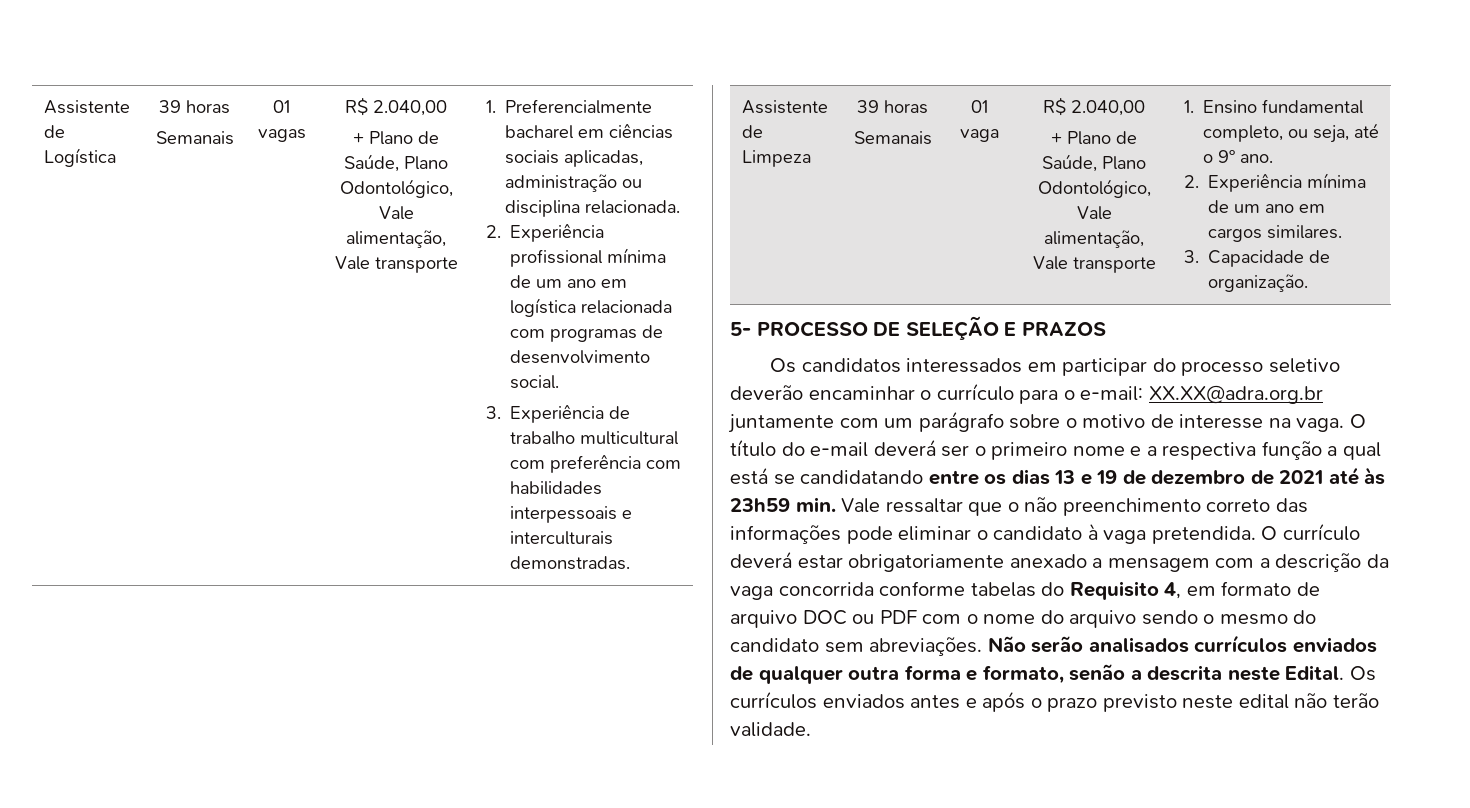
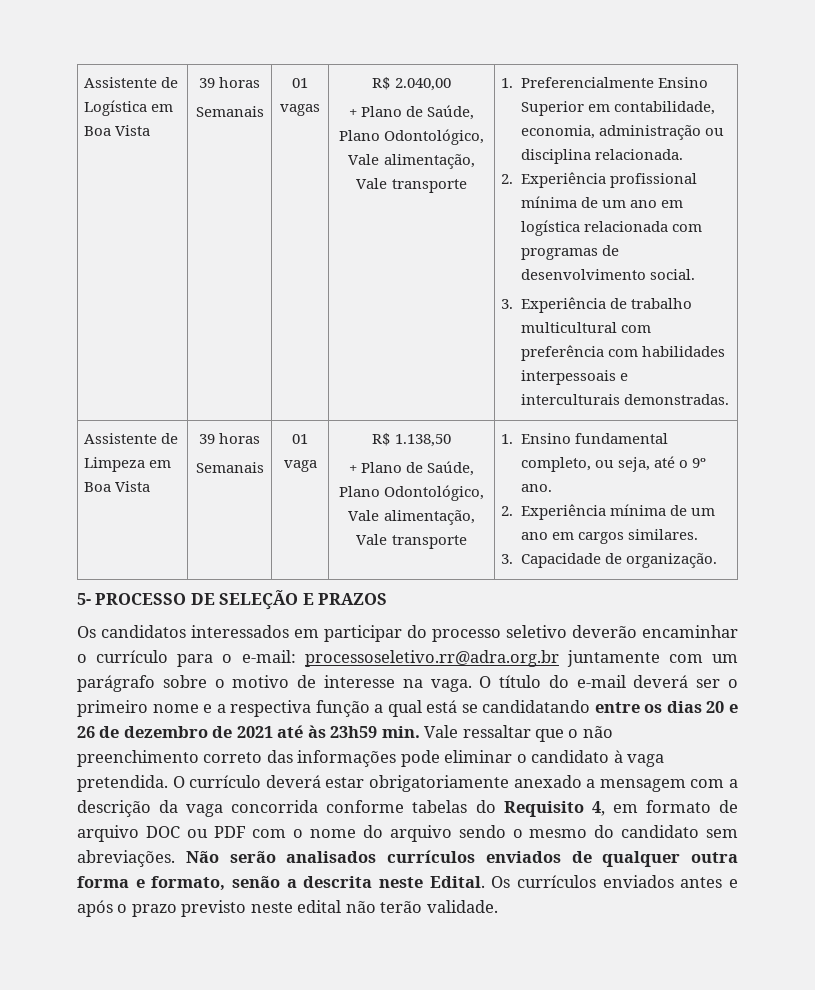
(116, 157) none -> [151,104,174,112] [84,125,151,136] em Boa Vista
[504,124,673,139] [504,150,643,167] bacharel em ciências sociais aplicadas, -> [657,77,708,88] [520,101,715,116] [520,125,595,139] Ensino Superior em contabilidade, economia,
(811, 158) none -> [149,460,172,468] [84,481,151,492] em Boa Vista
[1071,100,1145,116] 2.040,00 -> [394,434,451,447] 1.138,50
[1148,385,1323,404] XX.XX@adra.org.br -> [304,650,559,667] processoseletivo.rr@adra.org.br
[1054,470,1118,485] 13 e 19 -> [706,701,738,713] [77,726,95,738] 20 e 26

